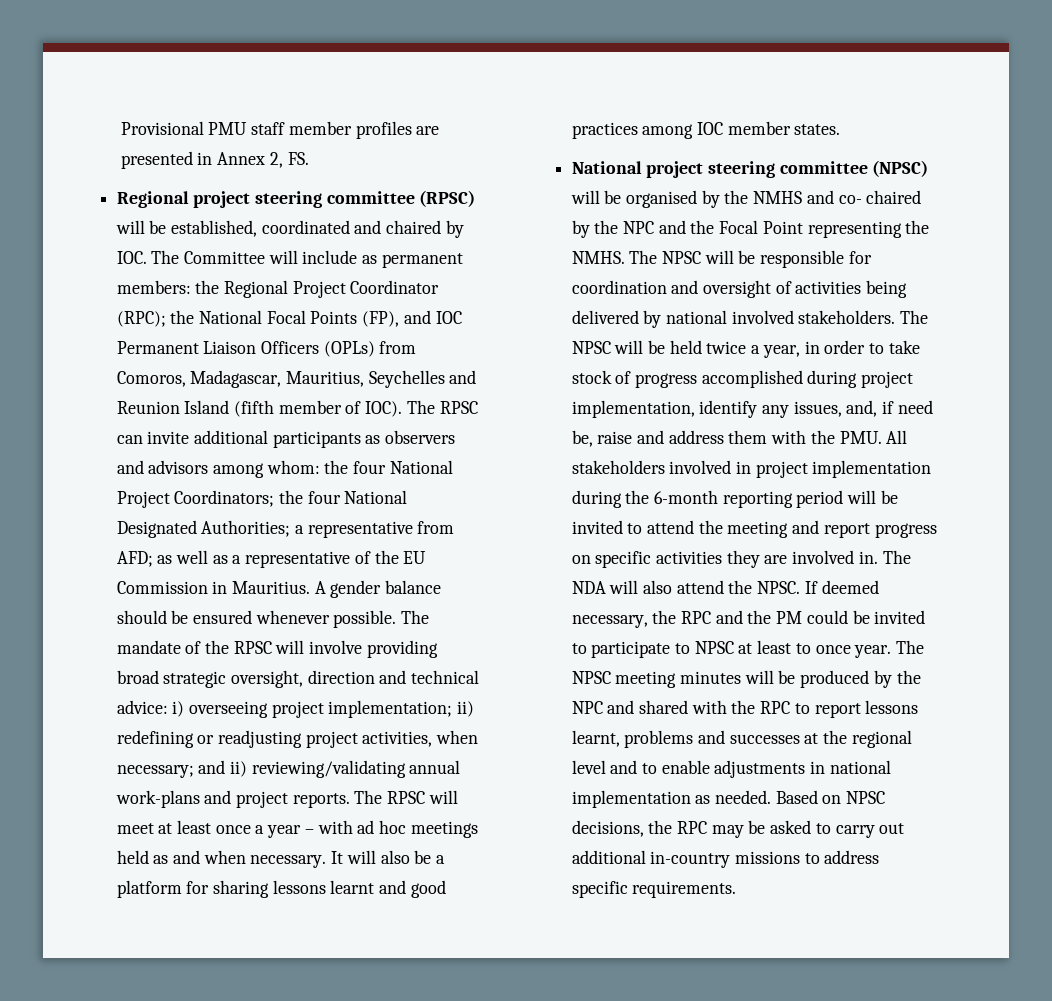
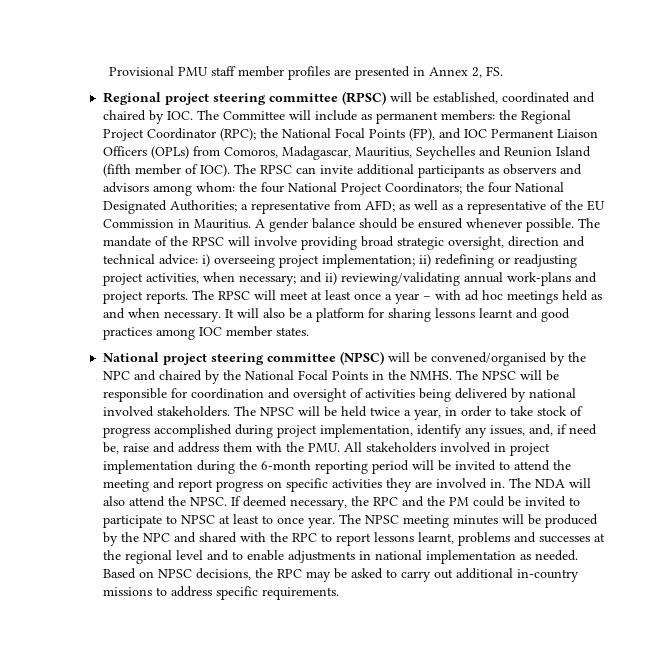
[626,190,922,208] [571,220,902,238] organised by the NMHS and co- chaired by the NPC and the Focal Point representing -> [430,352,586,366] [102,370,384,384] convened/organised by the NPC and chaired by the National Focal Points in

